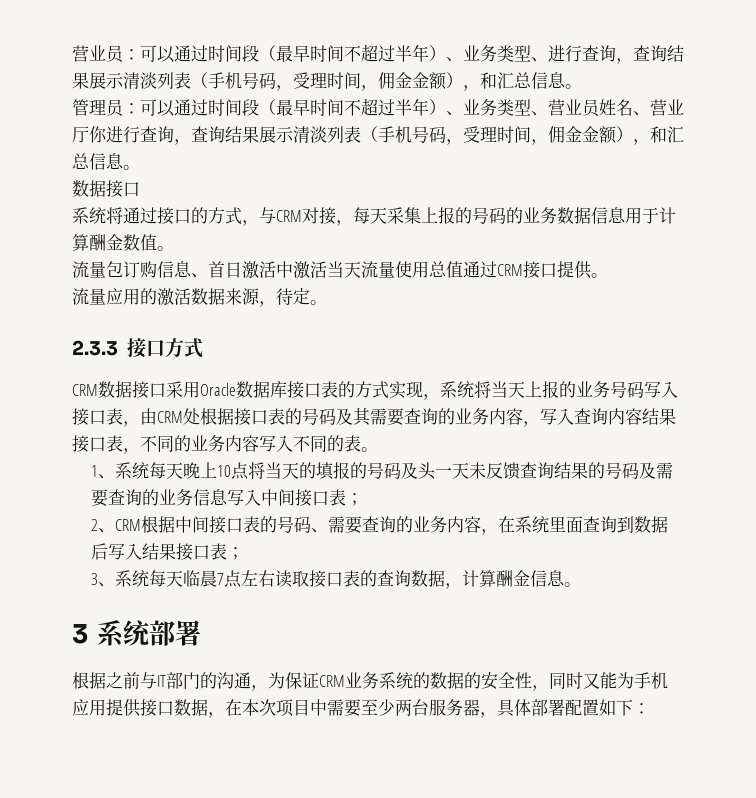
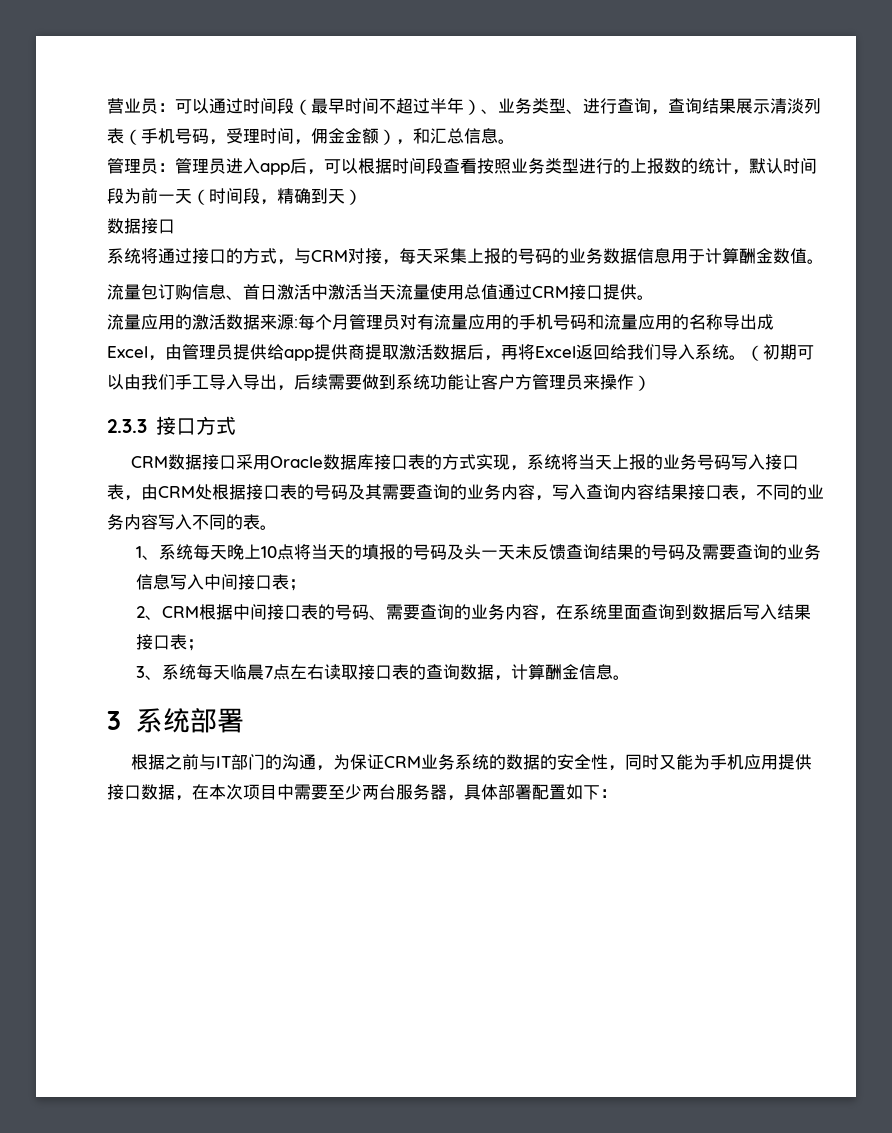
[140,98,684,117] [72,126,684,145] [72,153,140,170] 可以通过时间段（最早时间不超过半年）、业务类型、营业员姓名、营业厅你进行查询，查询结果展示清淡列表（手机号码，受理时间，佣金金额），和汇总信息。 -> [175,158,817,175] [107,188,362,205] 管理员进入app后，可以根据时间段查看按照业务类型进行的上报数的统计，默认时间段为前一天（时间段，精确到天）
[259,288,327,307] ，待定。 -> [294,314,774,330] [107,344,814,361] [107,374,651,391] :每个月管理员对有流量应用的手机号码和流量应用的名称导出成Excel，由管理员提供给app提供商提取激活数据后，再将Excel返回给我们导入系统。（初期可以由我们手工导入导出，后续需要做到系统功能让客户方管理员来操作）

